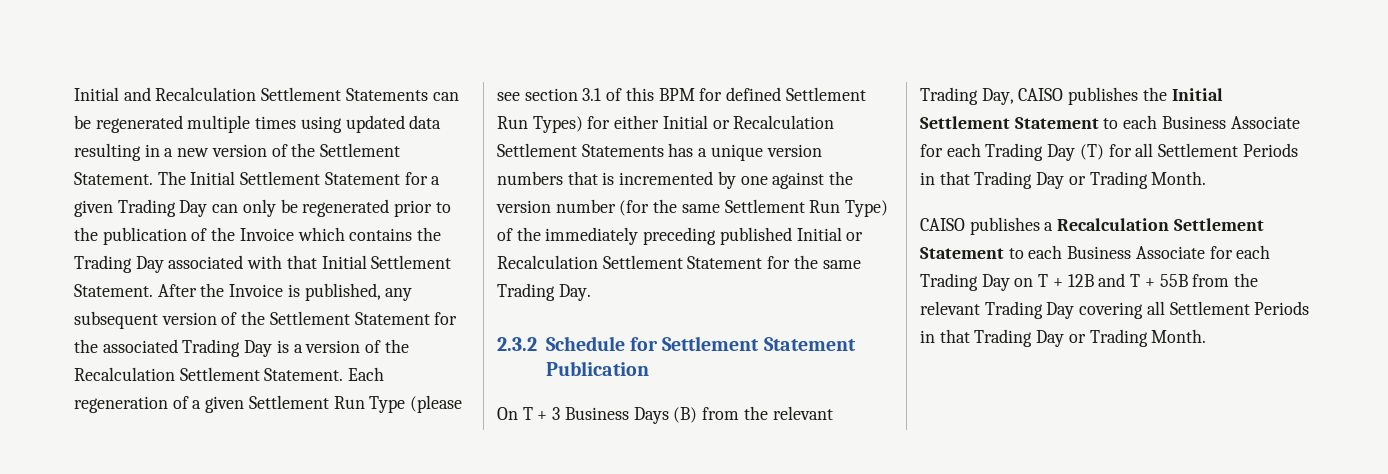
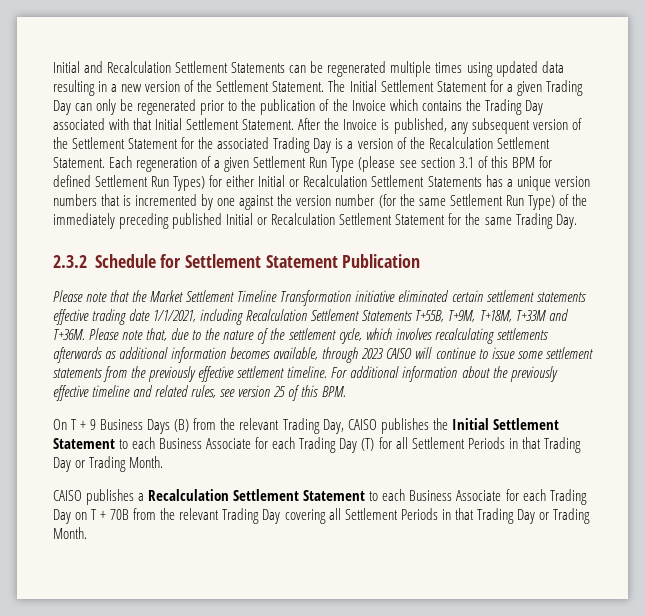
(649, 368) none -> [53,290,586,306] [53,309,569,325] [53,328,548,344] [53,347,593,363] [53,366,558,382] [53,385,346,401] // Please note that the Market Settlement Timeline Transformation initiative eliminated certain settlement statements effective trading date 1/1/2021, including Recalculation Settlement Statements T+55B, T+9M, T+18M, T+33M and T+36M. Please note that, due to the nature of the settlement cycle, which involves recalculating settlements afterwards as additional information becomes available, through 2023 CAISO will continue to issue some settlement statements from the previously effective settlement timeline. For additional information about the previously effective timeline and related rules, see version 25 of this BPM.
[552,407,561,420] 3 -> [90,419,97,430] 9
[1067,273,1188,287] 12B and T + 55B -> [110,509,130,520] 70B

